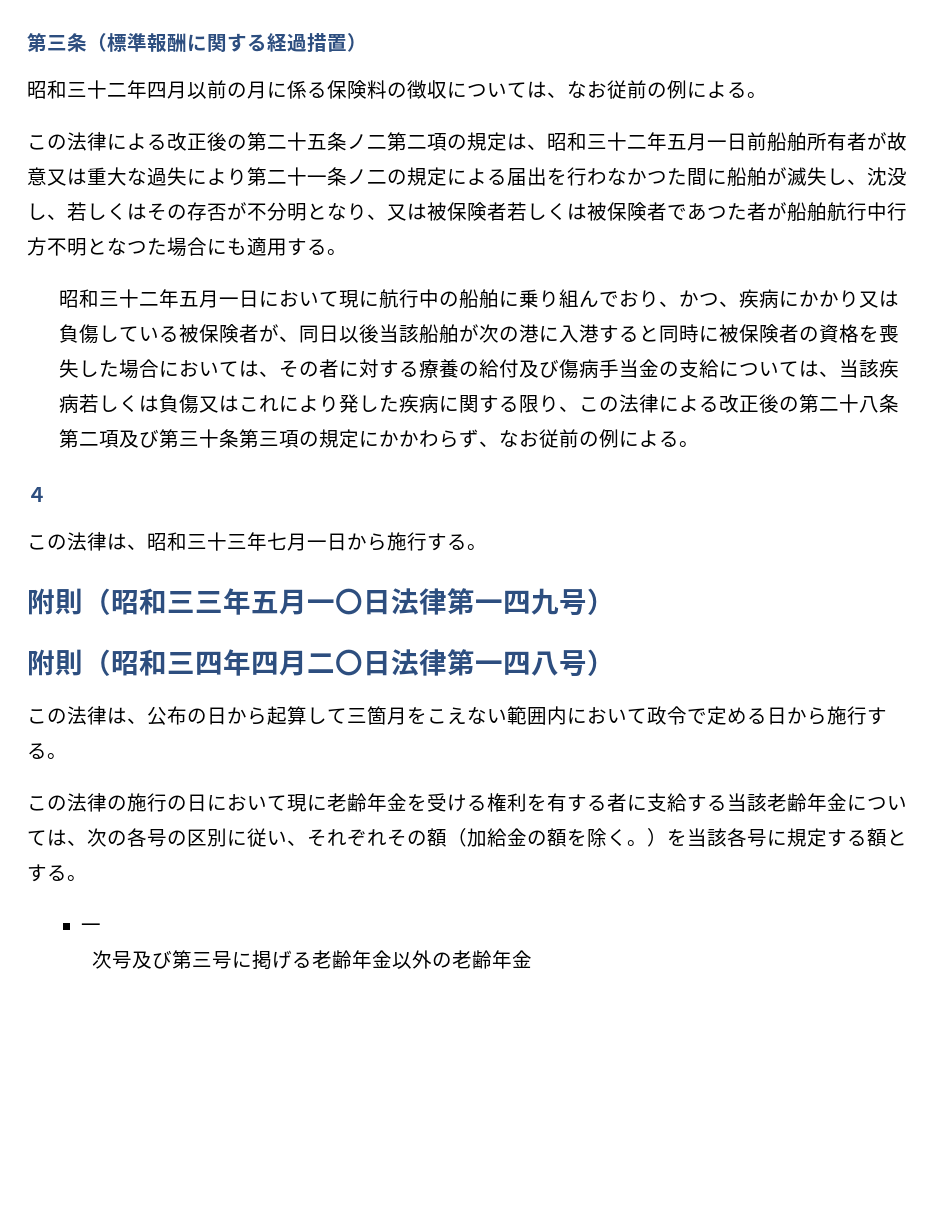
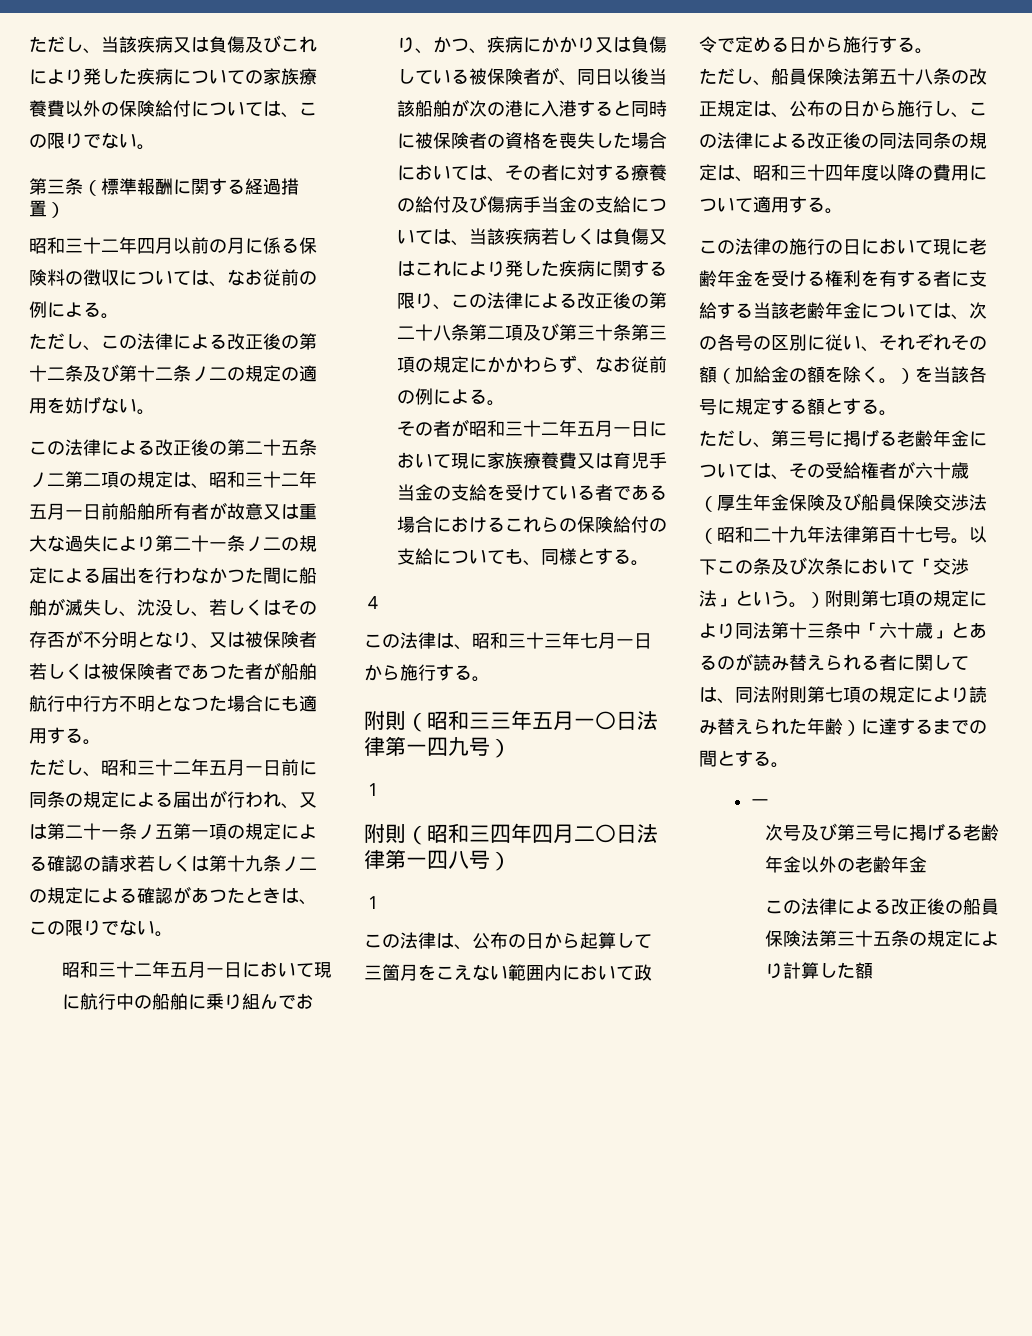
(27, 42) none -> [29,35,317,54] [29,68,317,85] [29,100,317,118] [29,132,155,150] ただし、当該疾病又は負傷及びこれにより発した疾病についての家族療養費以外の保険給付については、この限りでない。 //
(767, 95) none -> [29,333,317,351] [29,364,317,382] [29,396,155,415] // ただし、この法律による改正後の第十二条及び第十二条ノ二の規定の適用を妨げない。
(347, 252) none -> [29,759,317,777] [29,790,317,809] [29,823,317,840] [29,855,317,872] [29,886,317,905] [29,919,173,937] // ただし、昭和三十二年五月一日前に同条の規定による届出が行われ、又は第二十一条ノ五第一項の規定による確認の請求若しくは第十九条ノ二の規定による確認があつたときは、この限りでない。
(700, 444) none -> [396,419,667,437] [396,452,667,469] [396,484,667,501] [396,516,667,533] [396,548,649,566] // その者が昭和三十二年五月一日において現に家族療養費又は育児手当金の支給を受けている者である場合におけるこれらの保険給付の支給についても、同様とする。
(615, 601) none -> [364,783,382,796] // １
(615, 662) none -> [364,896,382,909] // １
(67, 756) none -> [699,68,987,86] [699,100,987,118] [699,132,987,149] [699,164,987,182] [699,196,843,214] // ただし、船員保険法第五十八条の改正規定は、公布の日から施行し、この法律による改正後の同法同条の規定は、昭和三十四年度以降の費用について適用する。
(87, 878) none -> [699,429,987,448] [699,461,969,480] [699,493,987,512] [699,526,987,544] [699,557,969,575] [699,590,987,608] [699,622,987,639] [699,653,969,671] [699,686,987,704] [699,718,987,736] [699,750,789,768] // ただし、第三号に掲げる老齢年金については、その受給権者が六十歳（厚生年金保険及び船員保険交渉法（昭和二十九年法律第百十七号。以下この条及び次条において「交渉法」という。）附則第七項の規定により同法第十三条中「六十歳」とあるのが読み替えられる者に関しては、同法附則第七項の規定により読み替えられた年齢）に達するまでの間とする。
(532, 959) none -> [764,898,999,915] [764,930,999,947] [764,962,873,979] // この法律による改正後の船員保険法第三十五条の規定により計算した額

